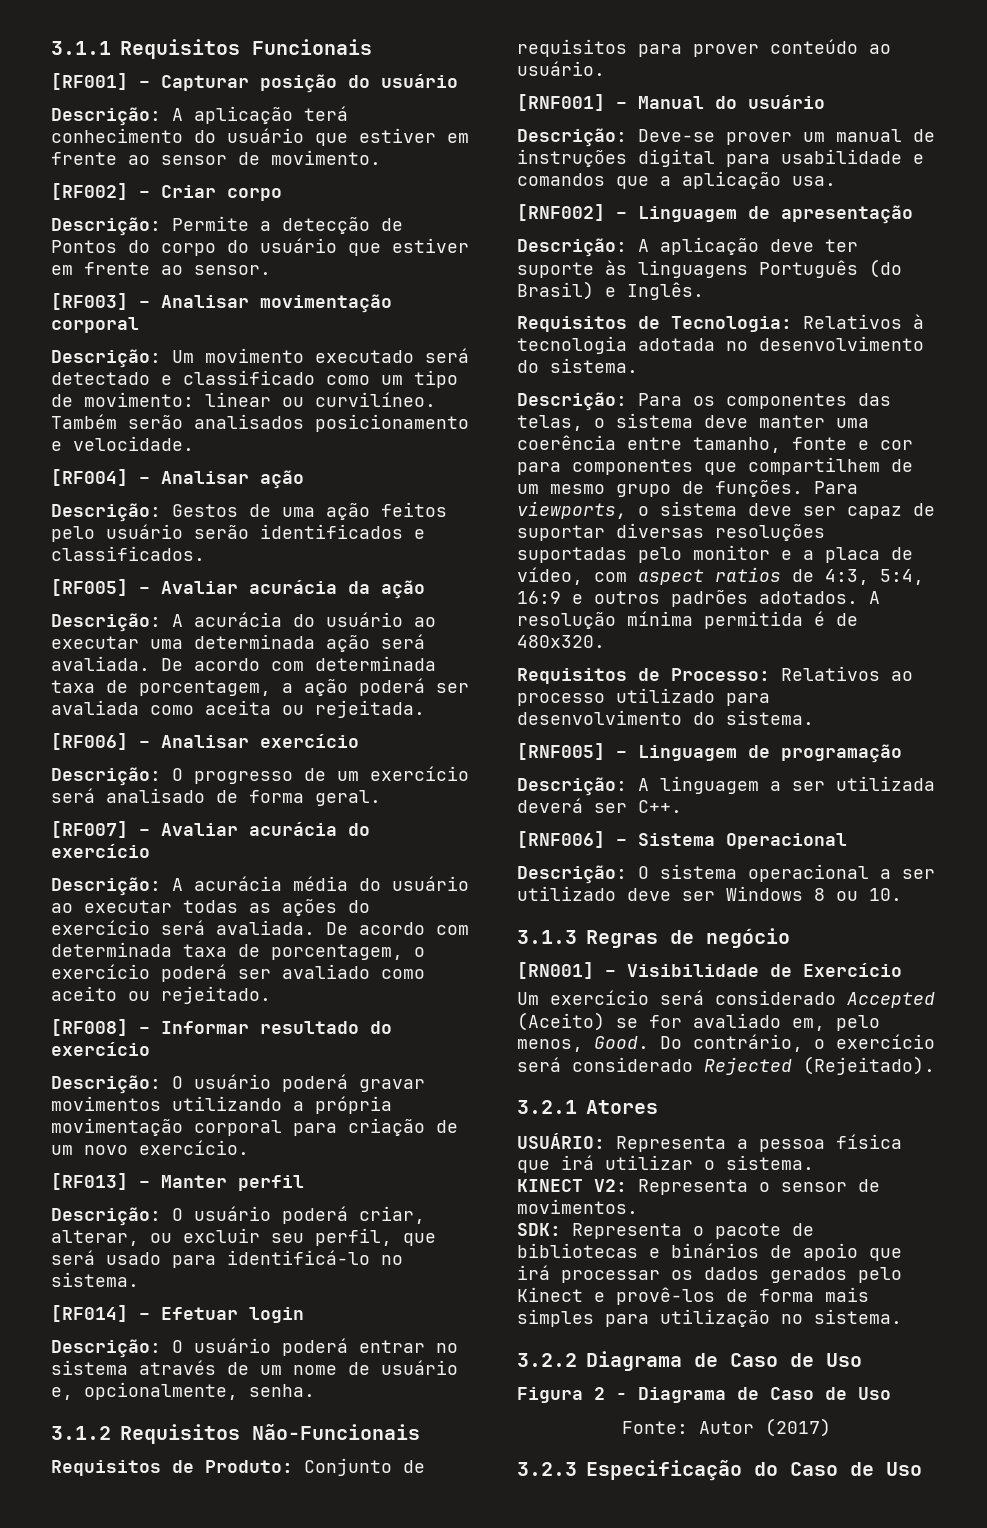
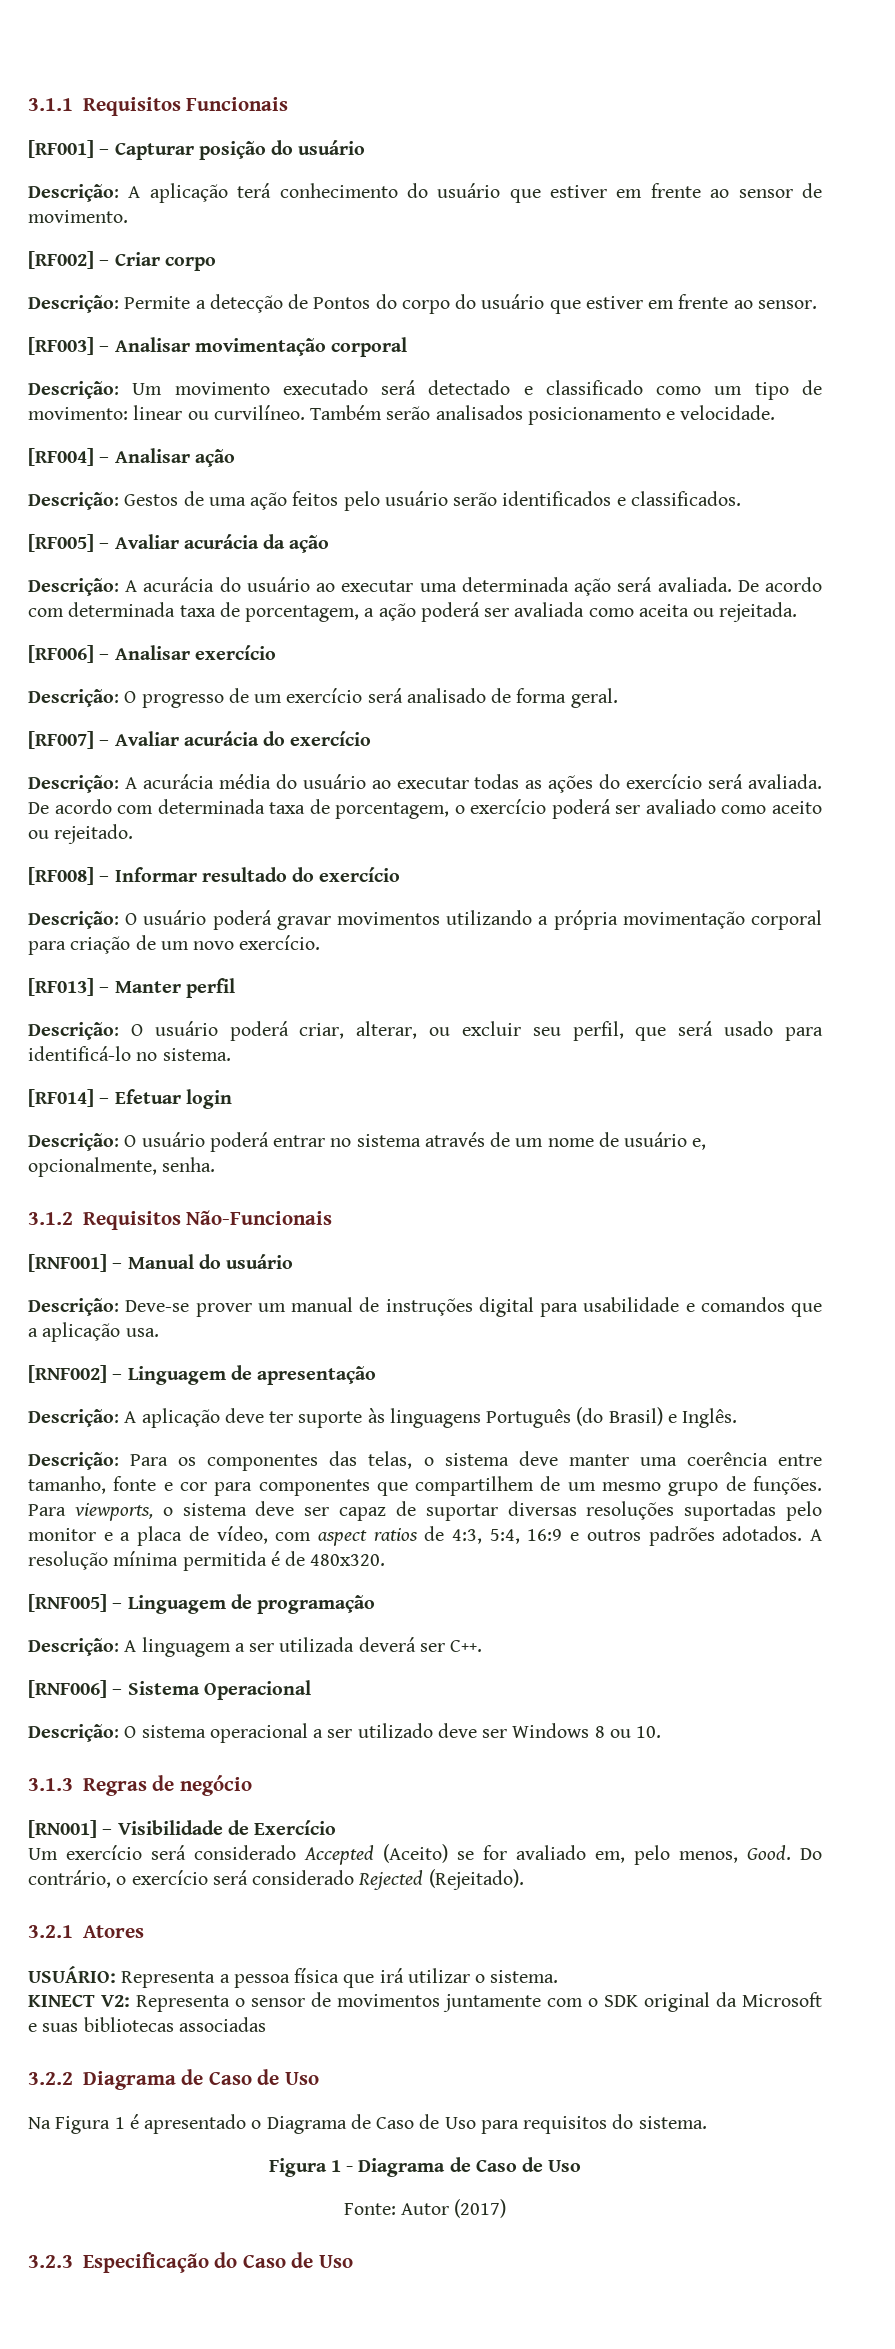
[51,1458,425,1476] [517,39,891,57] [517,61,605,76] // Requisitos de Produto: Conjunto de requisitos para prover conteúdo ao usuário. -> (333, 1217) none
[517,314,924,332] [517,336,924,354] [517,358,638,373] // Requisitos de Tecnologia: Relativos à tecnologia adotada no desenvolvimento do sistema. -> (738, 1418) none
[517,666,913,684] [517,688,770,706] [517,710,814,725] // Requisitos de Processo: Relativos ao processo utilizado para desenvolvimento do sistema. -> (386, 1560) none
[517,1199,638,1214] [517,1223,814,1239] [517,1243,902,1261] [517,1265,902,1283] [517,1287,869,1305] [517,1309,902,1327] movimentos. // SDK: Representa o pacote de bibliotecas e binários de apoio que irá processar os dados gerados pelo Kinect e provê-los de forma mais simples para utilização no sistema. -> [337,1992,822,2012] [28,2017,266,2032] movimentos juntamente com o SDK original da Microsoft e suas bibliotecas associadas
[517,1387,605,1403] Figura 2 -> [28,2114,707,2134] [268,2158,341,2177] Na Figura 1 é apresentado o Diagrama de Caso de Uso para requisitos do sistema. // Figura 1

